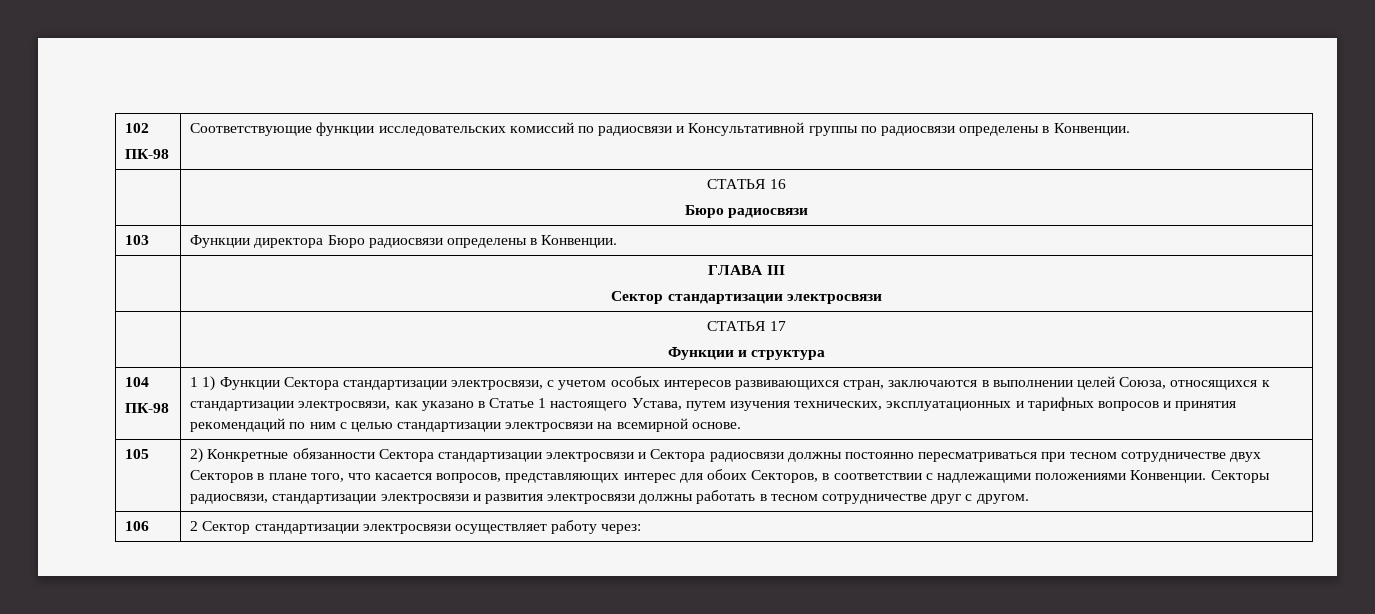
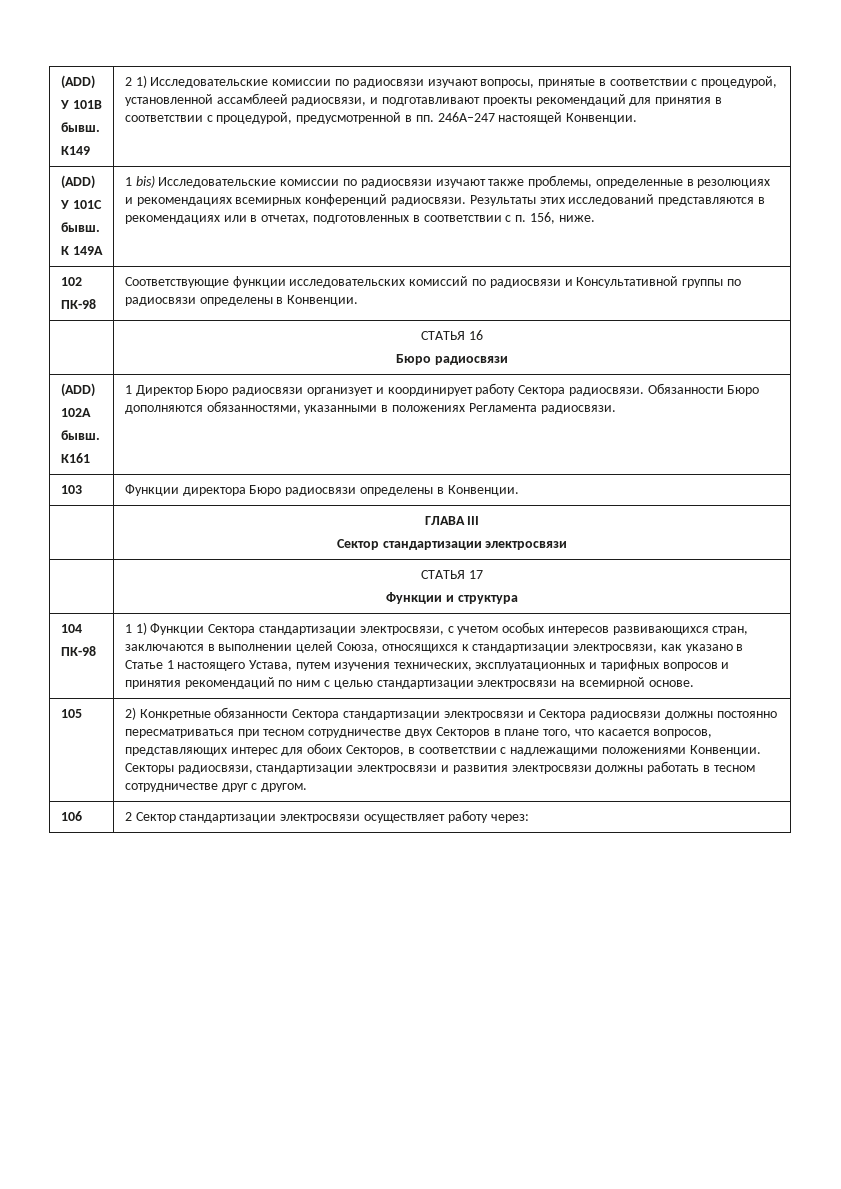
(125, 128) none -> [60,75,95,89] [59,100,102,109] [60,122,100,132] [60,146,90,155] [124,75,778,88] [124,93,722,106] [124,112,638,124] [60,175,95,189] [59,200,102,209] [60,222,100,232] [60,246,103,255] [124,175,771,188] [124,194,765,206] [124,212,595,224] (ADD) // У 101B // бывш. // К149 | 2 1) Исследовательские комиссии по радиосвязи изучают вопросы, принятые в соответствии с процедурой, установленной ассамблеей радиосвязи, и подготавливают проекты рекомендаций для принятия в соответствии с процедурой, предусмотренной в пп. 246A–247 настоящей Конвенции. // (ADD) // У 101C // бывш. // К 149A | 1 bis) Исследовательские комиссии по радиосвязи изучают также проблемы, определенные в резолюциях и рекомендациях всемирных конференций радиосвязи. Результаты этих исследований представляются в рекомендациях или в отчетах, подготовленных в соответствии с п. 156, ниже. //
(809, 213) none -> [60,383,95,397] [60,408,91,417] [60,430,100,440] [60,453,90,463] [124,383,760,396] [124,401,616,414] // (ADD) // 102A // бывш. // К161 | 1 Директор Бюро радиосвязи организует и координирует работу Сектора радиосвязи. Обязанности Бюро дополняются обязанностями, указанными в положениях Регламента радиосвязи.

